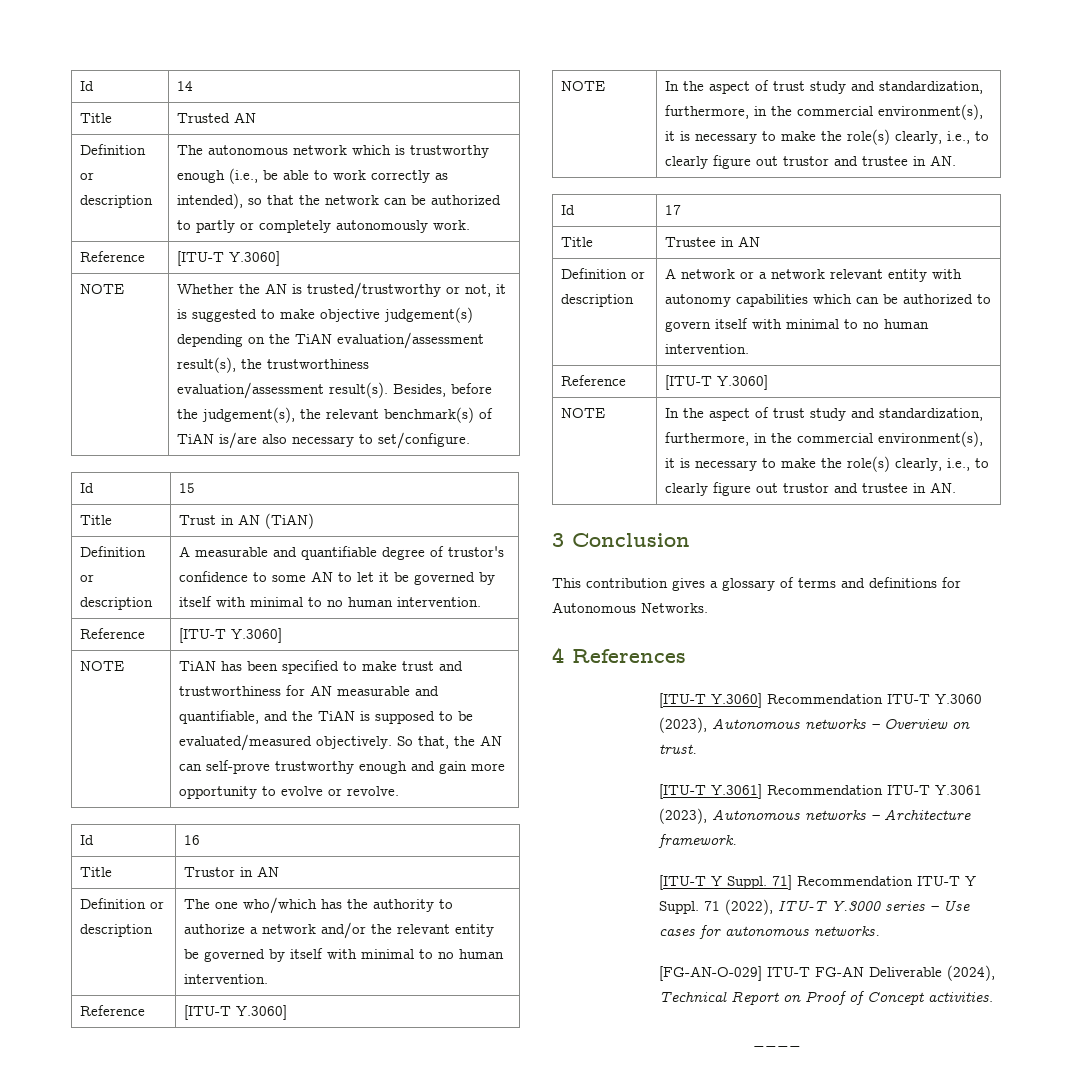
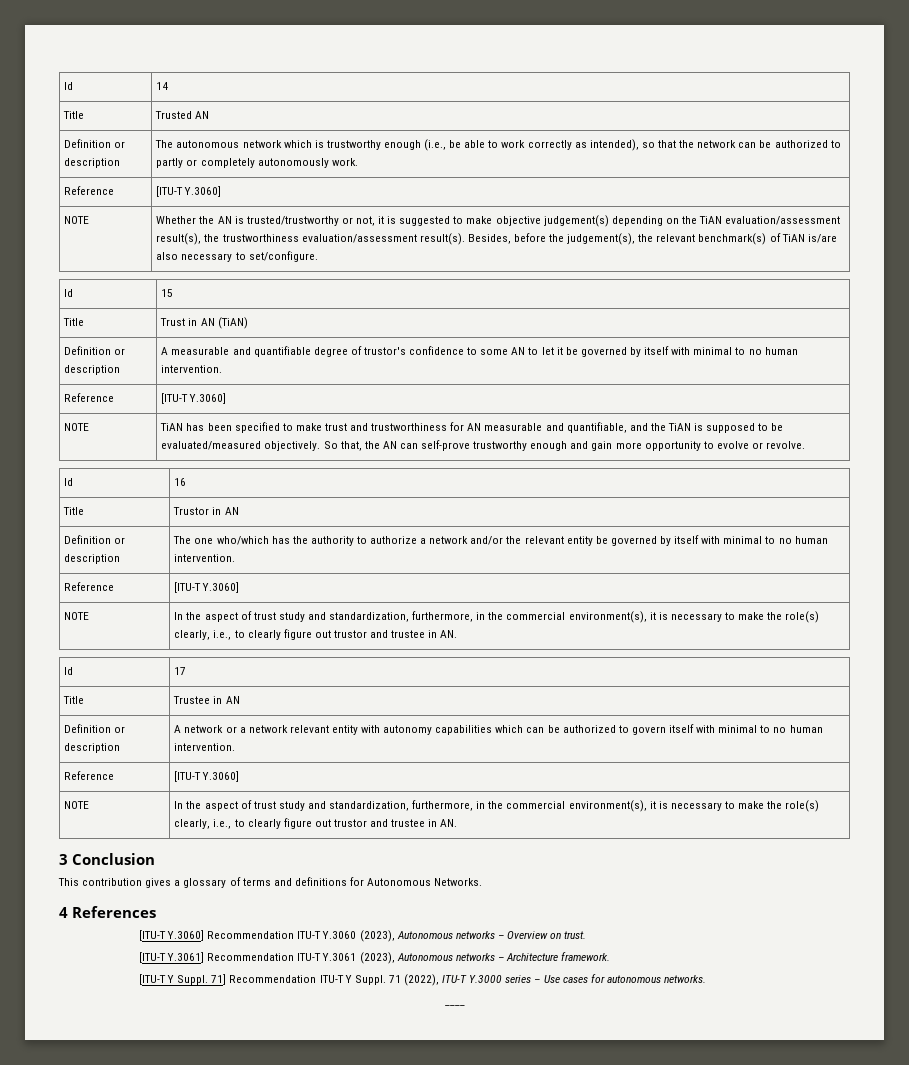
[658,965,995,981] [658,991,993,1005] // [FG-AN-O-029] ITU-T FG-AN Deliverable (2024), Technical Report on Proof of Concept activities. -> (706, 979) none

